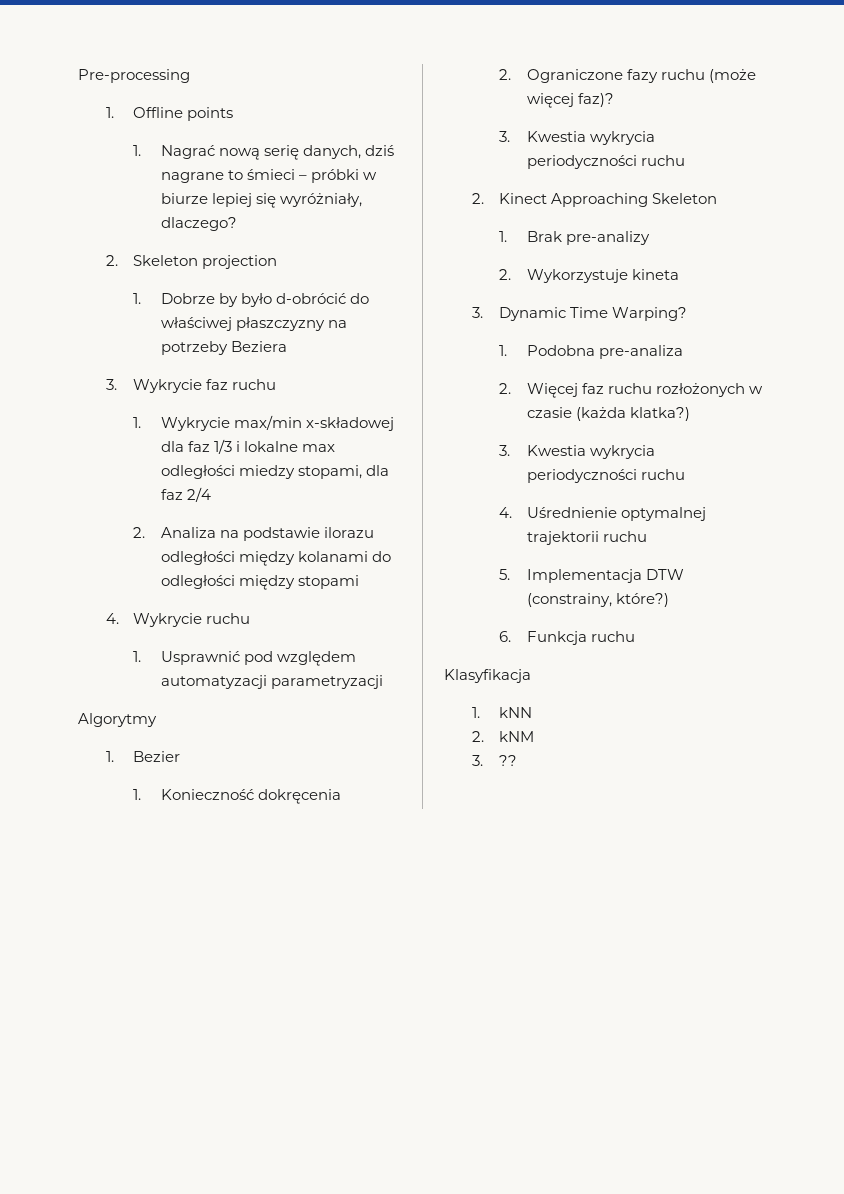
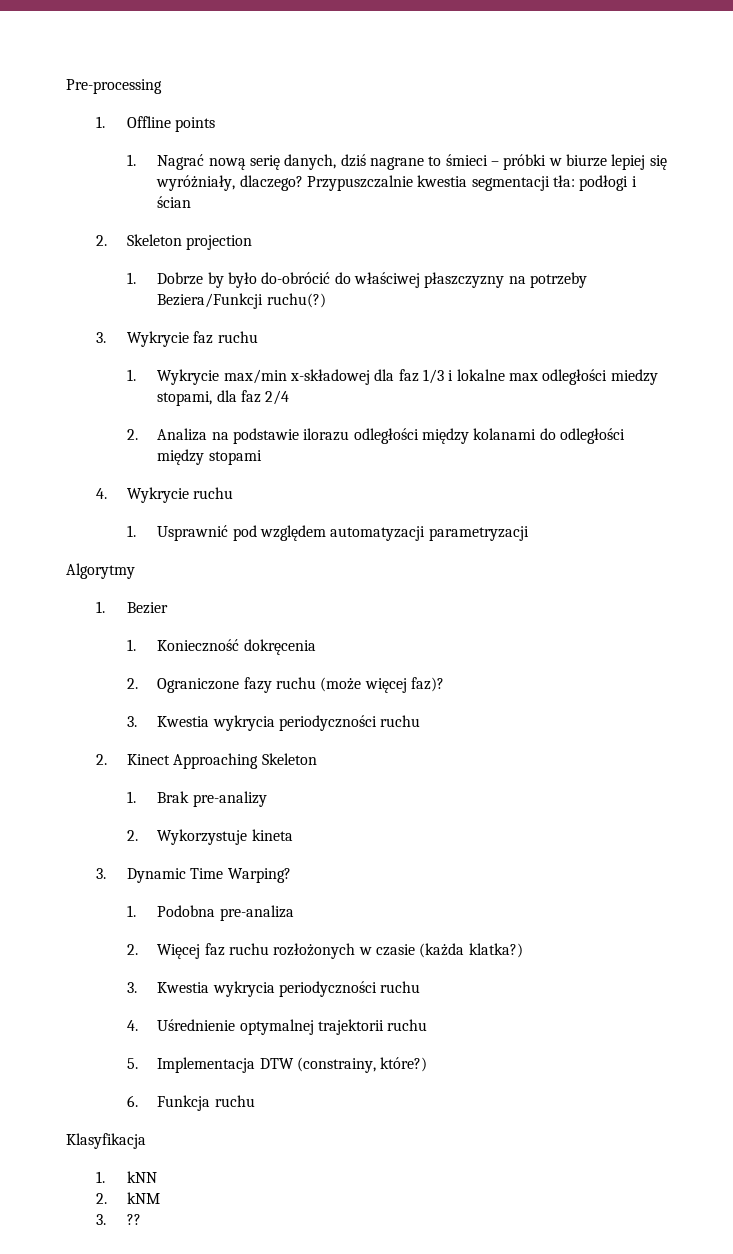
(238, 224) none -> [307,175,637,191] [157,196,192,208] Przypuszczalnie kwestia segmentacji tła: podłogi i ścian
[276,293,347,304] d-obrócić -> [261,272,331,284] do-obrócić
[231,341,288,352] Beziera -> [157,293,326,309] Beziera/Funkcji ruchu(?)

